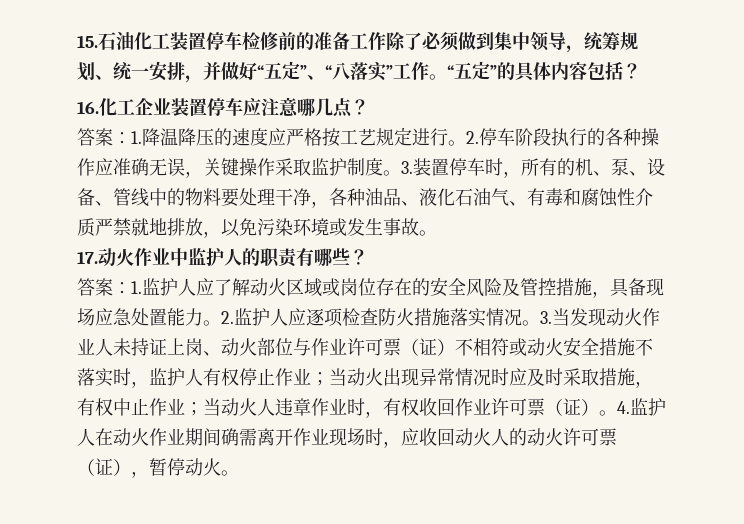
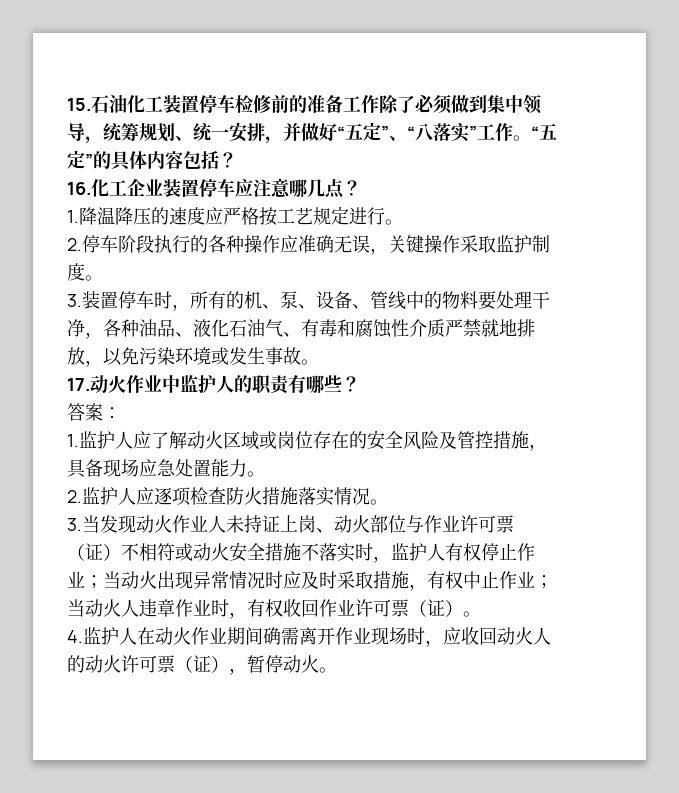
[77,128,131,146] 答案： -> (361, 188) none
(466, 143) none -> (403, 222) //
(401, 173) none -> (103, 278) //
(131, 288) none -> (121, 413) //
(221, 323) none -> (265, 474) //
(540, 323) none -> (388, 502) //
(617, 413) none -> (481, 614) //

